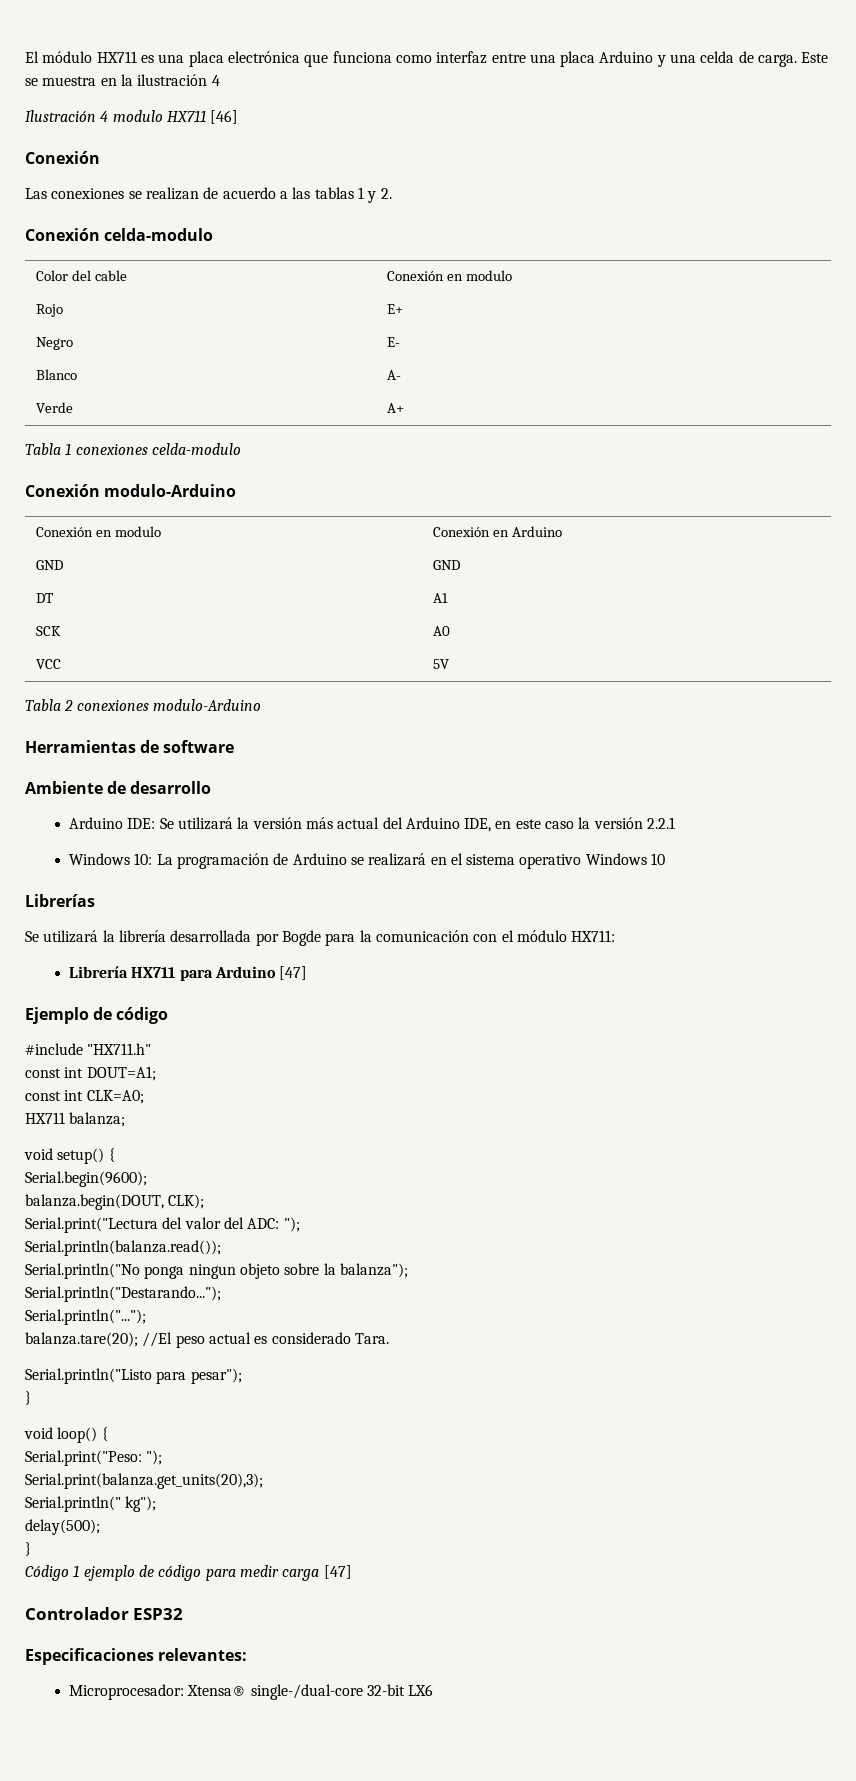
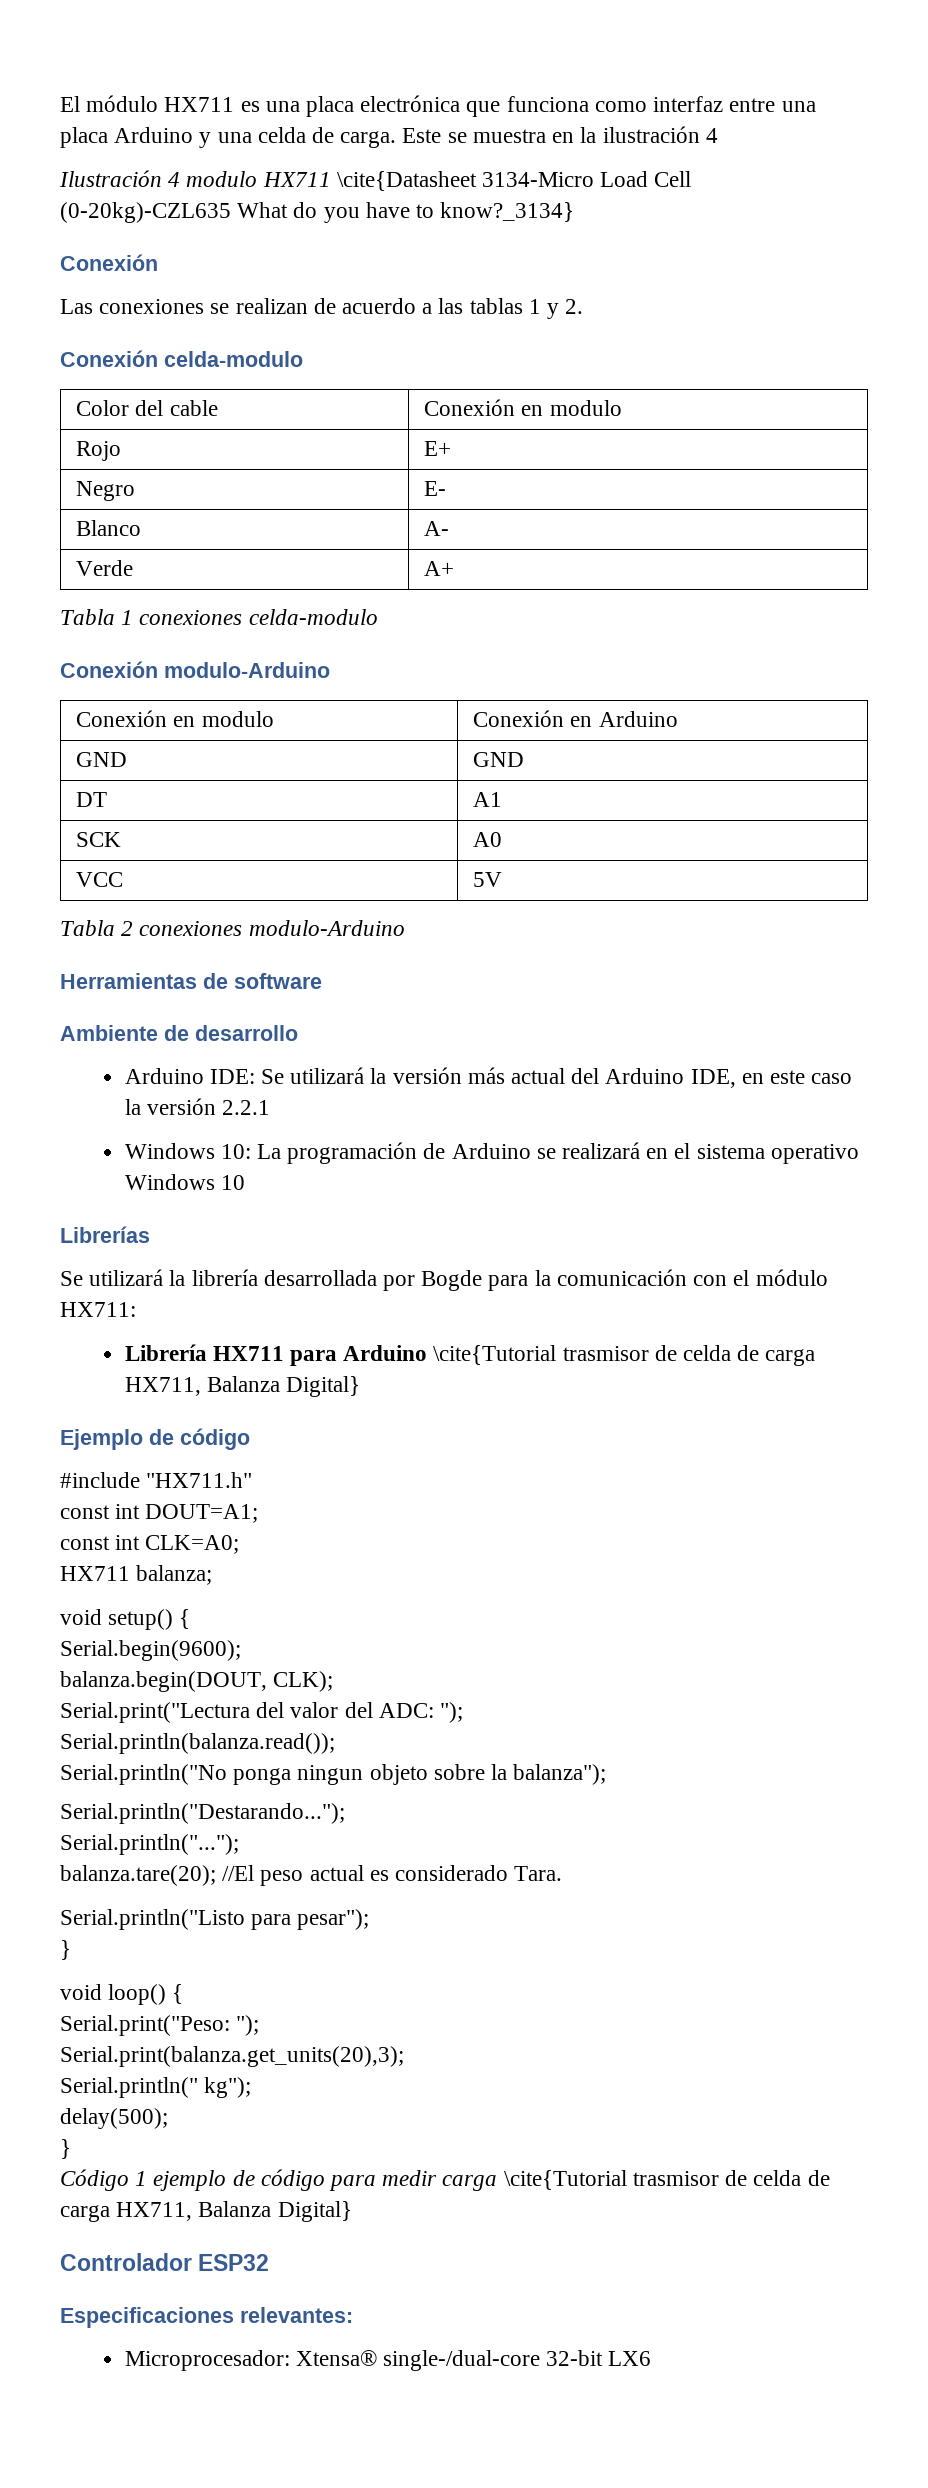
[210,110,239,124] [46] -> [336,171,692,191] [60,202,575,223] \cite{Datasheet 3134-Micro Load Cell (0-20kg)-CZL635 What do you have to know?_3134}
[279,966,308,980] [47] -> [433,1345,816,1366] [124,1376,360,1397] \cite{Tutorial trasmisor de celda de carga HX711, Balanza Digital}
[323,1565,352,1579] [47] -> [503,2170,830,2190] [60,2201,352,2222] \cite{Tutorial trasmisor de celda de carga HX711, Balanza Digital}

